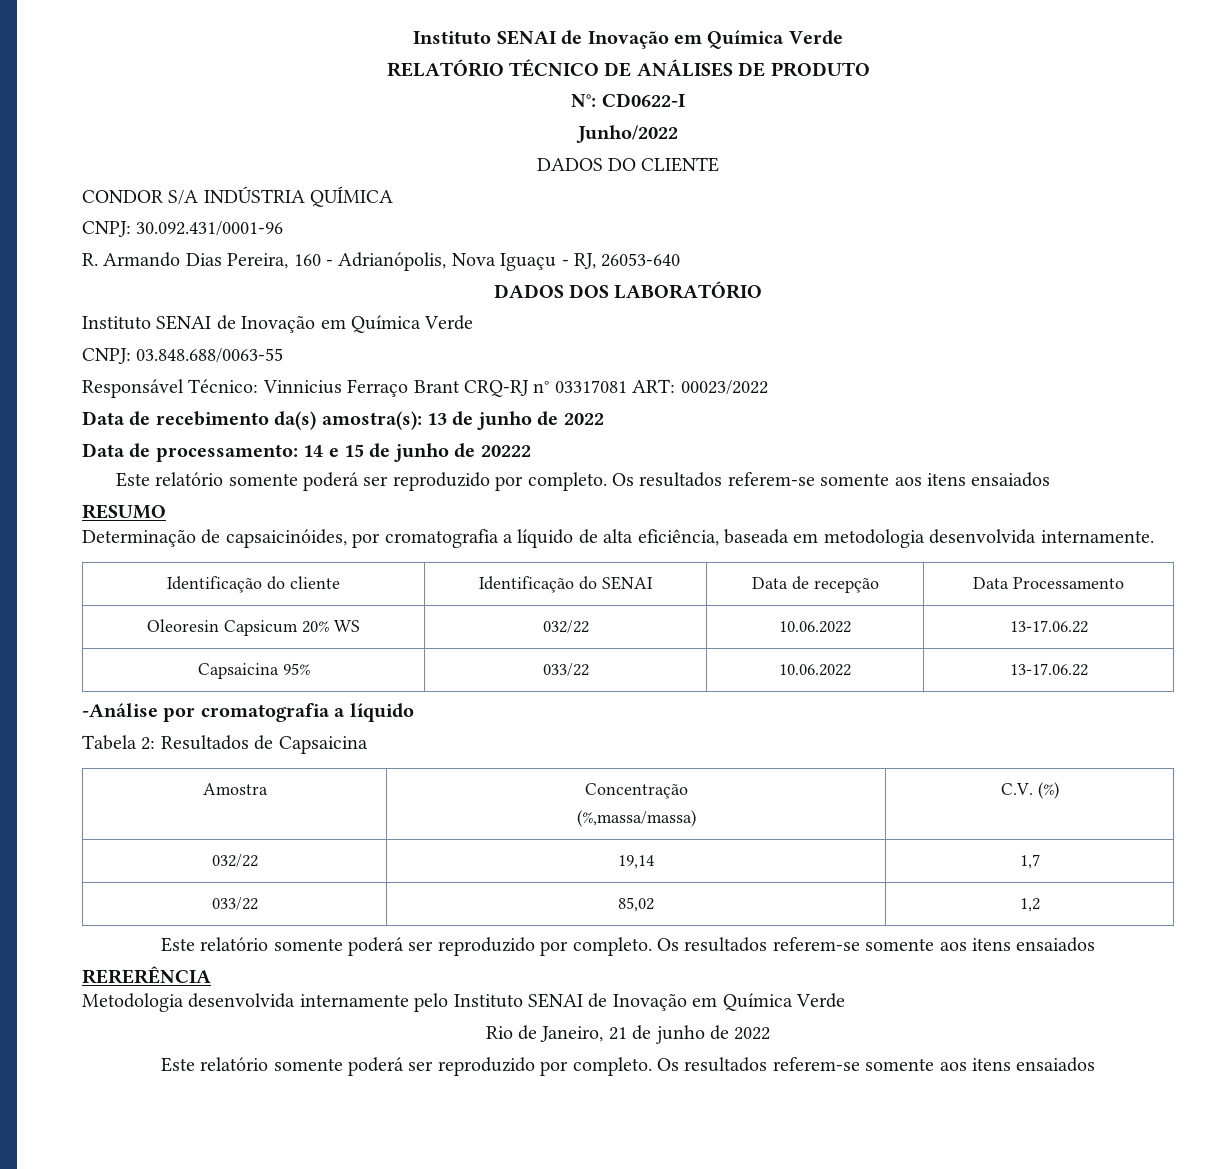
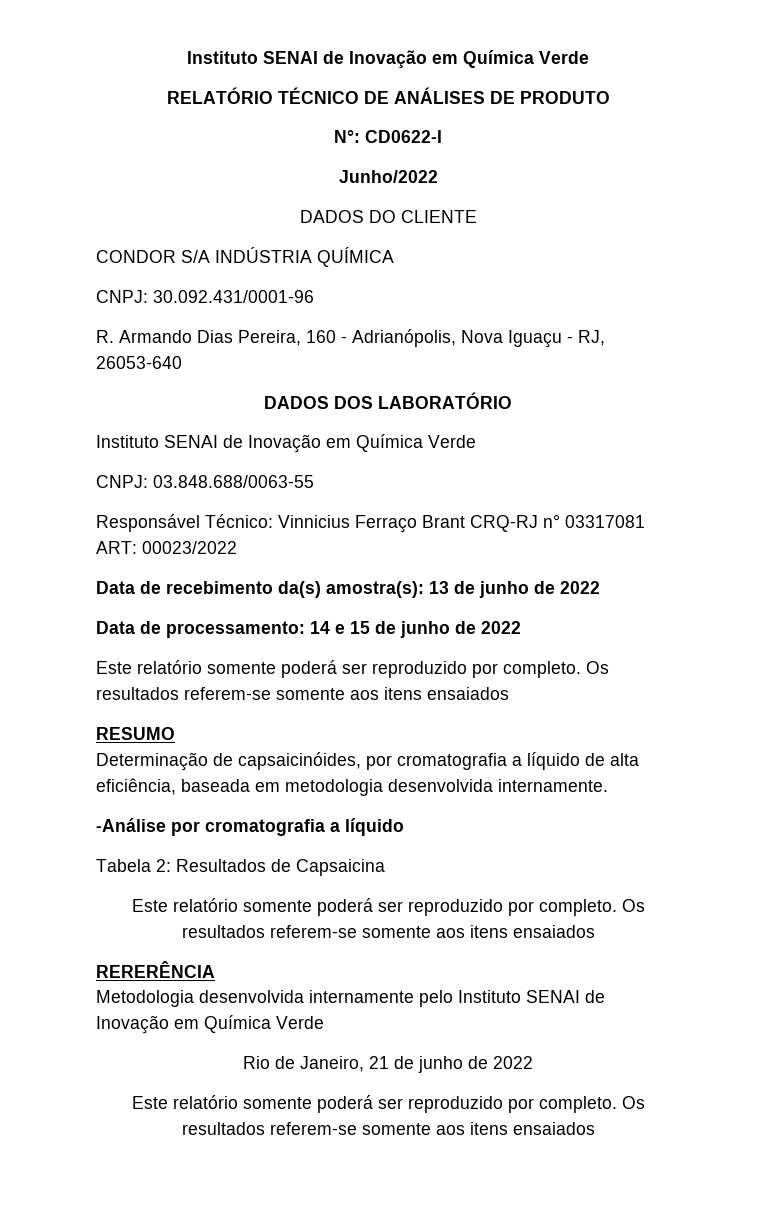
[480,445,531,457] 20222 -> [481,621,521,634] 2022
[167,576,340,593] [479,576,653,593] [751,576,879,593] [973,577,1124,589] [147,619,360,636] [542,620,589,633] [779,621,851,633] [1009,620,1088,633] [197,663,310,679] [542,663,589,676] [779,664,851,676] [1009,663,1088,676] // Identificação do cliente | Identificação do SENAI | Data de recepção | Data Processamento // Oleoresin Capsicum 20% WS | 032/22 | 10.06.2022 | 13-17.06.22 // Capsaicina 95% | 033/22 | 10.06.2022 | 13-17.06.22 -> (608, 785) none
[202,783,268,795] [584,783,688,799] [576,810,696,827] [1000,782,1059,799] [211,854,258,867] [618,855,654,869] [1019,854,1040,869] [211,897,258,910] [618,897,654,912] [1019,898,1040,912] // Amostra | Concentração // (%,massa/massa) | C.V. (%) // 032/22 | 19,14 | 1,7 // 033/22 | 85,02 | 1,2 -> (385, 867) none

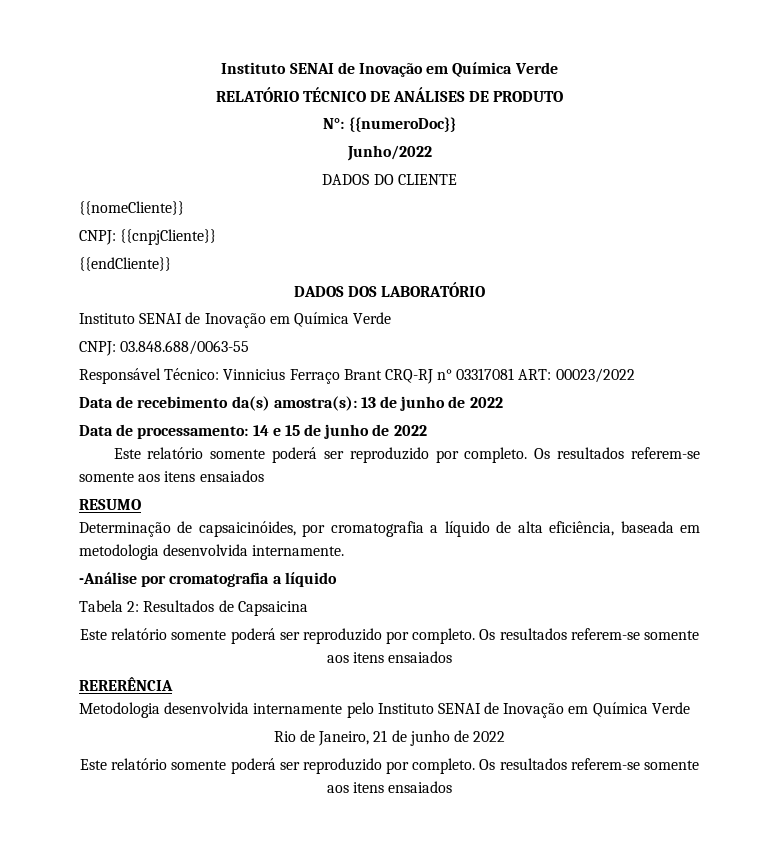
[365,130,442,143] CD0622-I -> [348,117,456,132] {{numeroDoc}}
[96,247,394,267] [96,290,314,303] [96,329,605,348] [96,356,182,369] CONDOR S/A INDÚSTRIA QUÍMICA // CNPJ: 30.092.431/0001-96 // R. Armando Dias Pereira, 160 - Adrianópolis, Nova Iguaçu - RJ, 26053-640 -> [79,201,184,215] [79,229,217,245] [79,257,171,271] {{nomeCliente}} // CNPJ: {{cnpjCliente}} // {{endCliente}}

